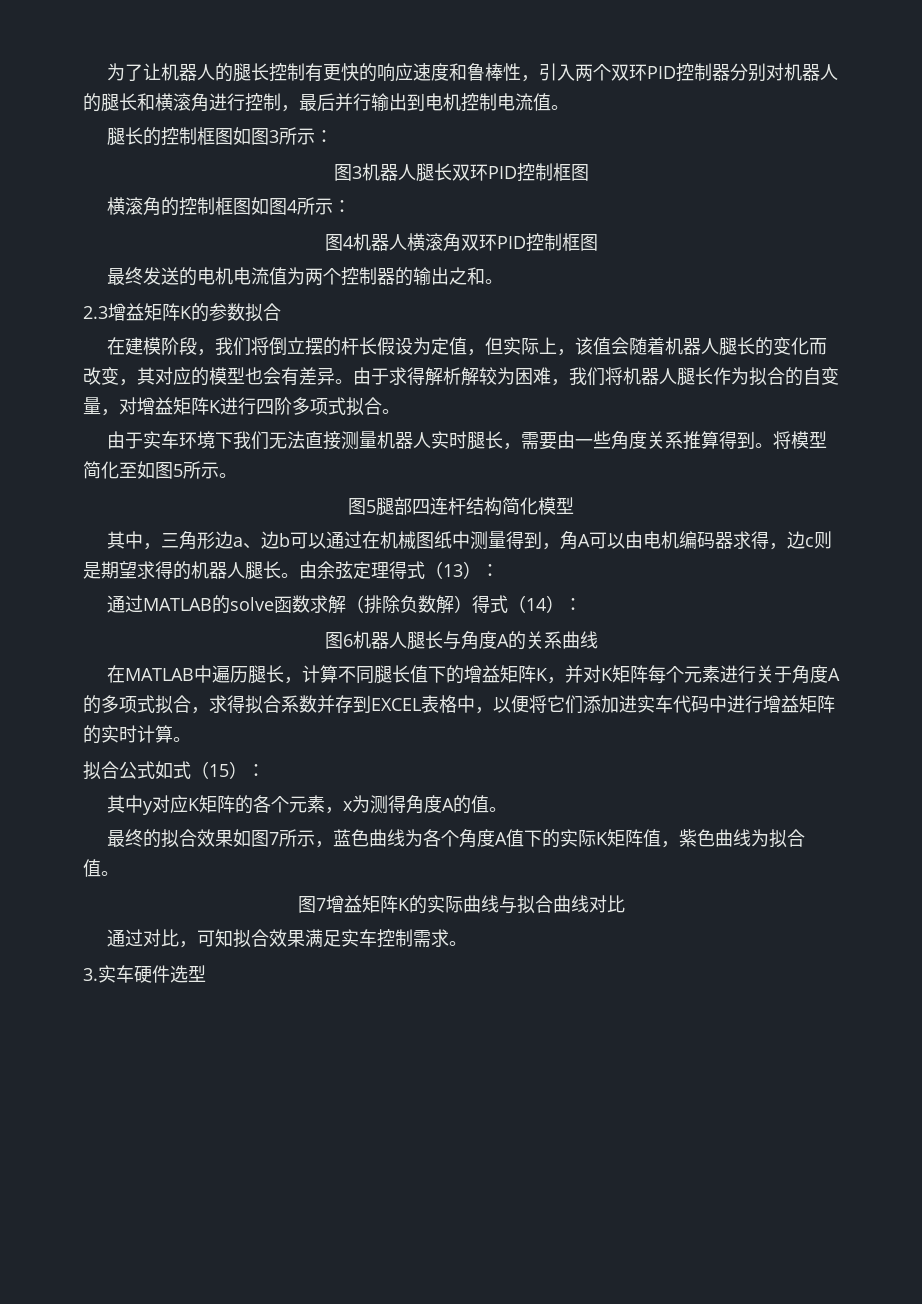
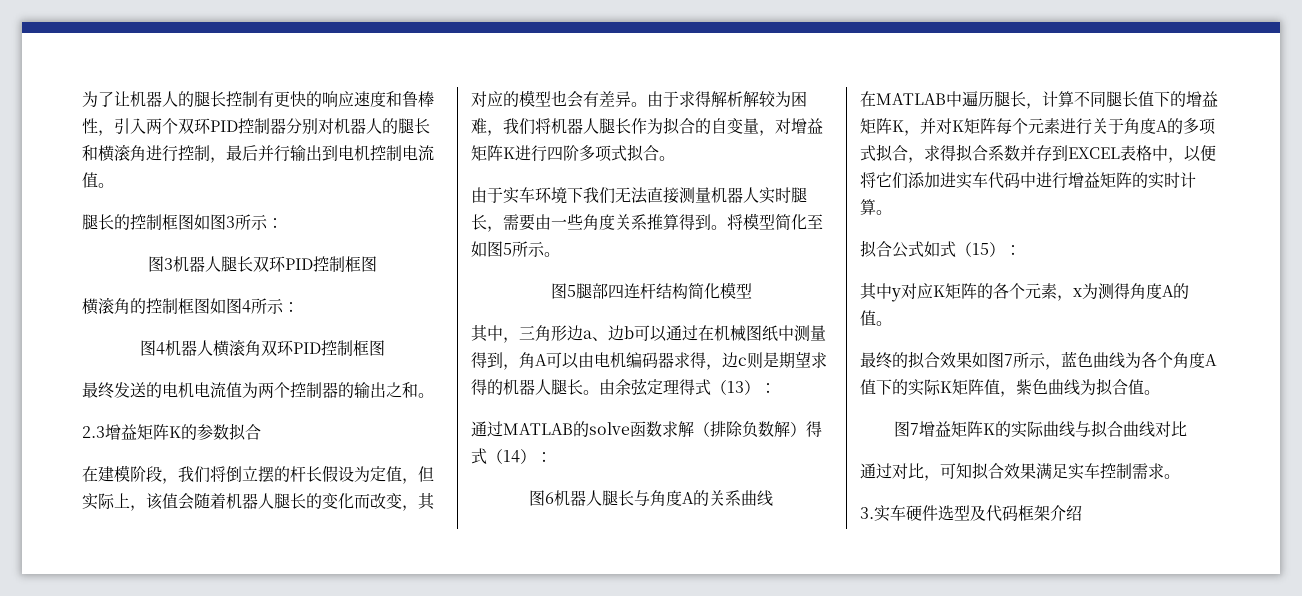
(206, 973) none -> [970,505,1082,522] 及代码框架介绍

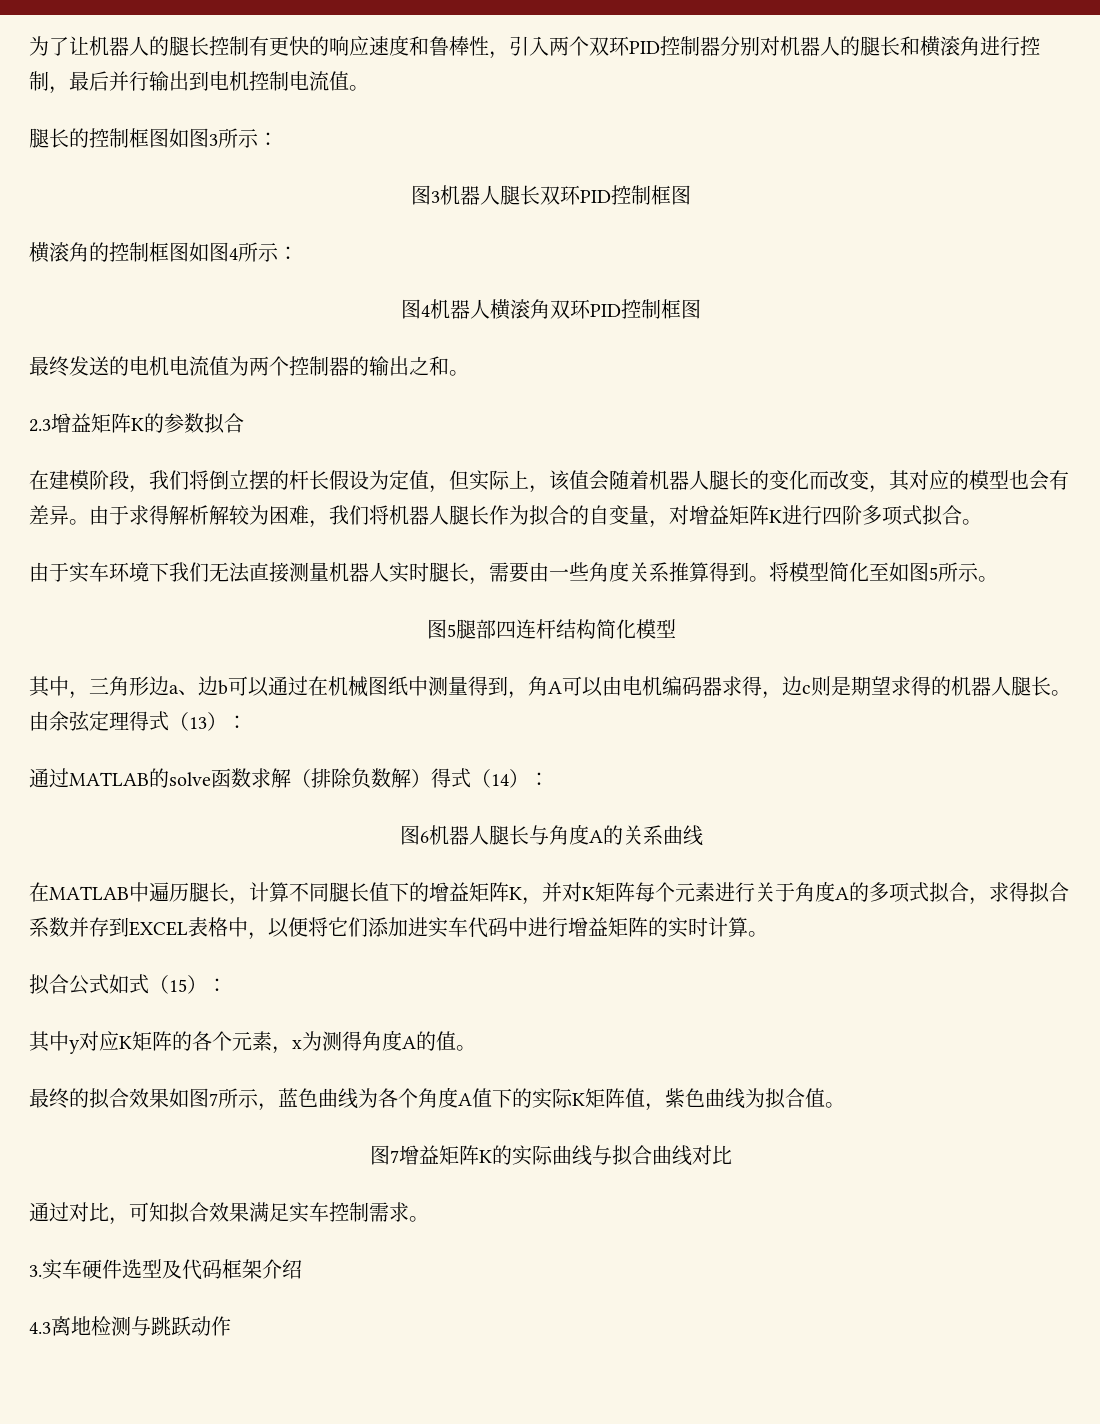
(1082, 513) none -> [29,1316,231,1336] // 4.3离地检测与跳跃动作

